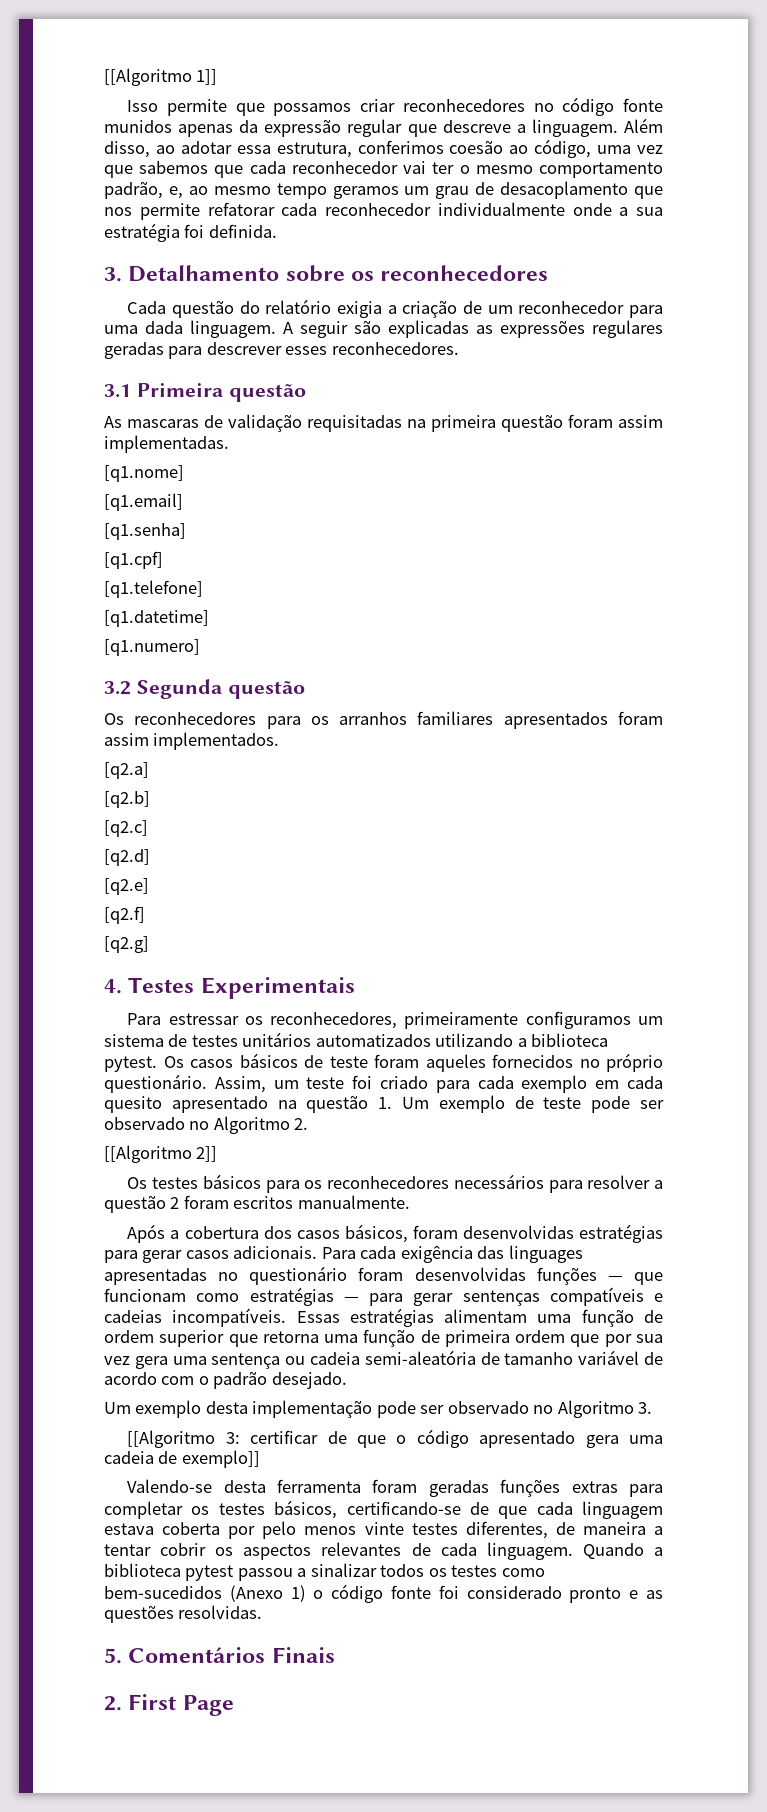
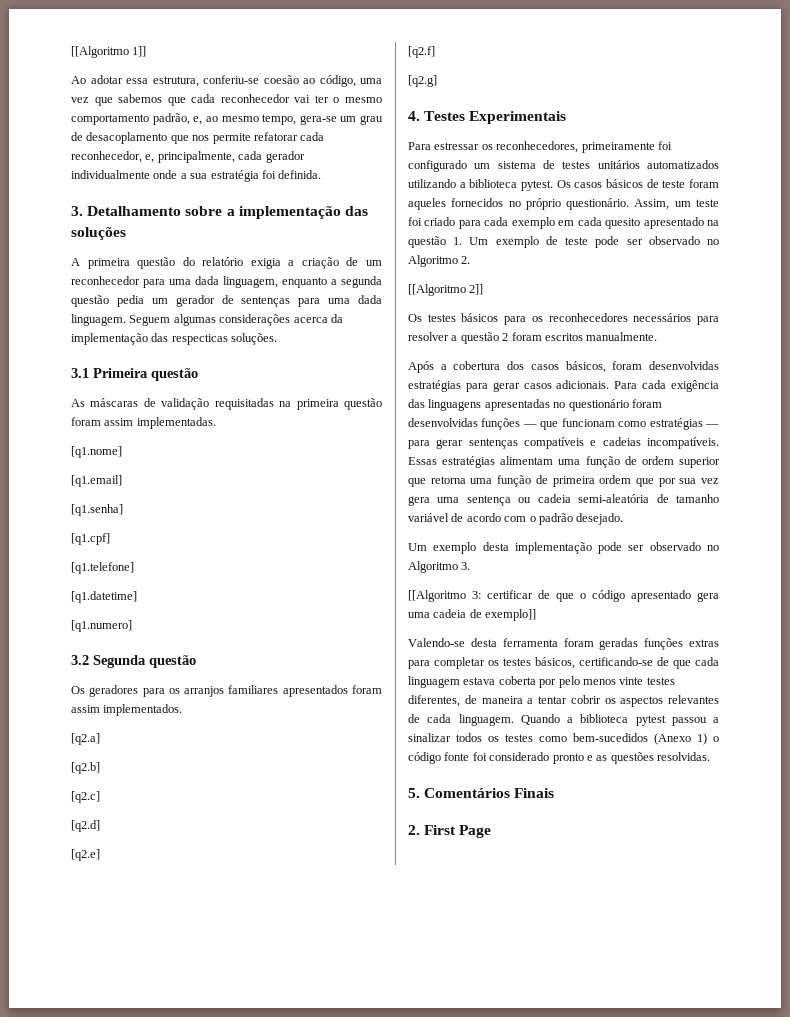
[127,97,664,116] [104,118,663,137] [104,141,175,158] Isso permite que possamos criar reconhecedores no código fonte munidos apenas da expressão regular que descreve a linguagem. Além disso, ao -> [71,76,86,84] Ao
[357,140,444,154] conferimos -> [203,75,259,84] conferiu-se
[276,183,399,199] tempo geramos -> [262,114,337,125] tempo, gera-se
[325,203,431,216] reconhecedor -> [71,151,305,163] reconhecedor, e, principalmente, cada gerador
[351,265,549,281] [127,301,167,314] os reconhecedores // Cada -> [226,206,368,219] [71,227,126,240] [71,258,130,269] a implementação das soluções // A primeira
[190,320,663,338] [104,342,459,359] linguagem. A seguir são explicadas as expressões regulares geradas para descrever esses reconhecedores. -> [223,276,382,288] [71,295,382,307] [71,314,343,326] [71,333,278,345] linguagem, enquanto a segunda questão pedia um gerador de sentenças para uma dada linguagem. Seguem algumas considerações acerca da implementação das respecticas soluções.
[127,419,199,428] mascaras -> [90,398,139,407] máscaras
[134,712,408,729] reconhecedores para os arranhos -> [89,685,225,697] geradores para os arranjos
[525,1011,631,1029] configuramos -> [657,141,672,150] [408,160,467,172] foi configurado
[508,1245,583,1263] linguages -> [428,399,482,411] linguagens

